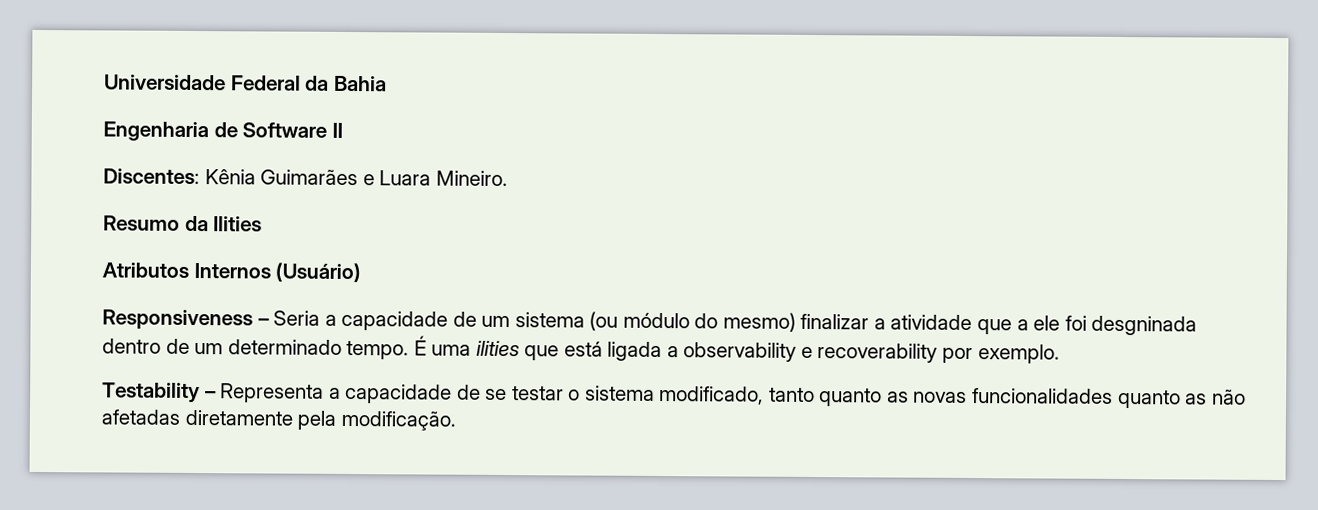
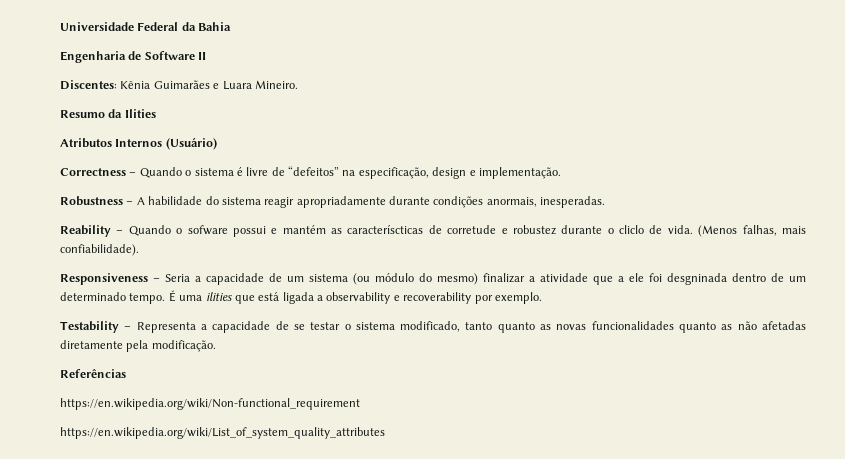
(362, 272) none -> [60,166,561,179] [60,196,606,208] [60,225,807,237] [60,244,139,256] // Correctness – Quando o sistema é livre de “defeitos” na especificação, design e implementação. // Robustness – A habilidade do sistema reagir apropriadamente durante condições anormais, inesperadas. // Reability – Quando o sofware possui e mantém as caracteríscticas de corretude e robustez durante o cliclo de vida. (Menos falhas, mais confiabilidade).
(456, 420) none -> [60,369,126,378] [60,398,360,410] [60,427,385,439] // Referências // https://en.wikipedia.org/wiki/Non-functional_requirement // https://en.wikipedia.org/wiki/List_of_system_quality_attributes

